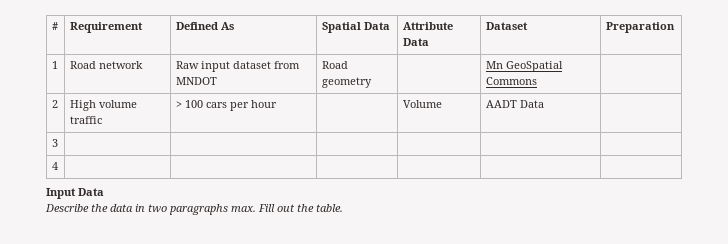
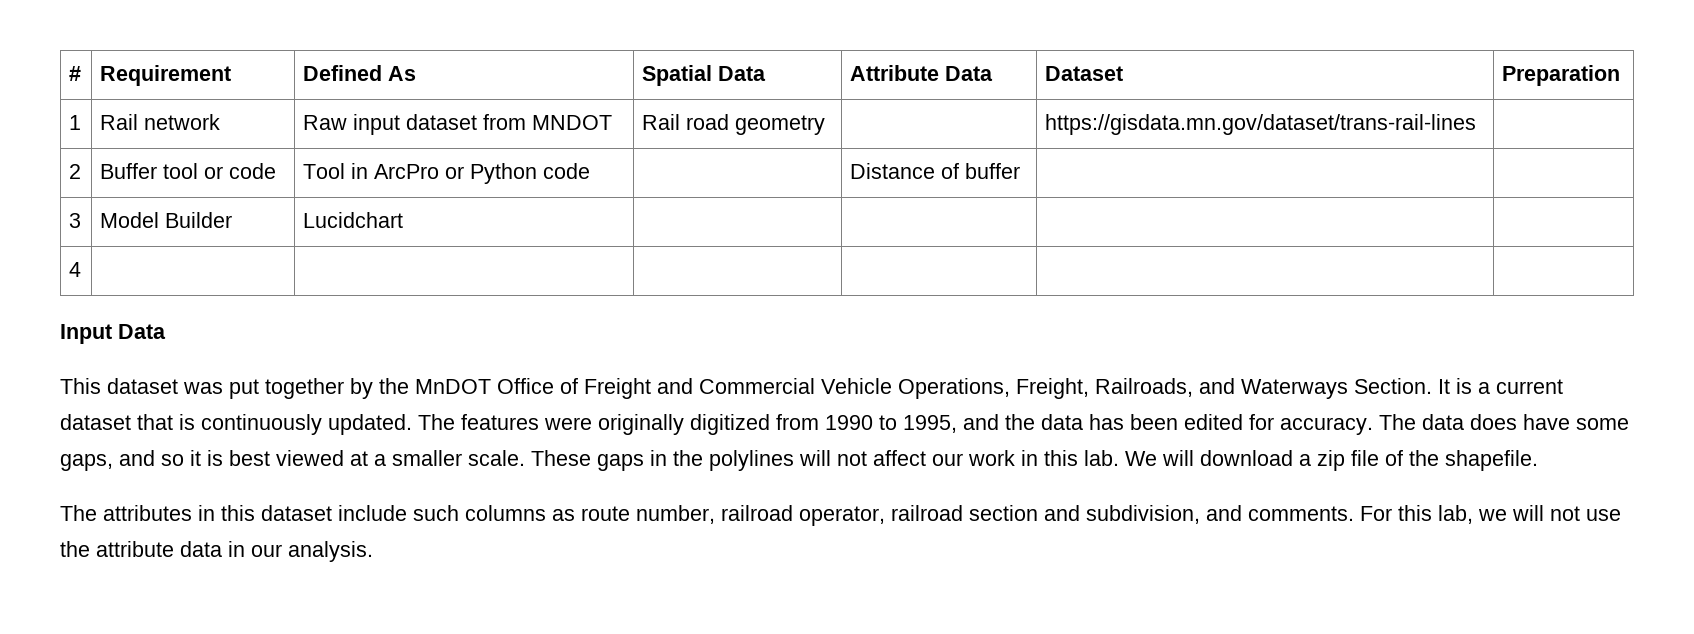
[69,61,96,69] Road -> [100,114,139,130] Rail
[321,61,348,69] Road -> [642,114,730,130] Rail road
[485,61,563,72] [485,77,537,85] [51,100,58,108] [69,100,137,111] [69,116,102,124] [175,100,277,111] [402,100,442,108] [485,100,544,108] [51,139,58,147] [51,162,58,170] [46,188,104,199] [45,204,343,215] Mn GeoSpatial Commons | // 2 | High volume traffic | > 100 cars per hour | | Volume | AADT Data | // 3 | | | | | | // 4 | | | | | | // Input Data // Describe the data in two paragraphs max. Fill out the table. -> [1045,114,1477,135] [69,164,82,179] [100,163,277,179] [303,163,591,184] [850,163,1021,179] [69,213,82,228] [100,212,233,228] [303,212,404,228] [69,262,82,277] [60,324,166,344] [60,378,1563,399] [60,414,1629,435] [60,450,1538,471] [60,505,1621,526] [60,541,373,562] https://gisdata.mn.gov/dataset/trans-rail-lines | // 2 | Buffer tool or code | Tool in ArcPro or Python code | | Distance of buffer | | // 3 | Model Builder | Lucidchart | | | | // 4 | | | | | | // Input Data // This dataset was put together by the MnDOT Office of Freight and Commercial Vehicle Operations, Freight, Railroads, and Waterways Section. It is a current dataset that is continuously updated. The features were originally digitized from 1990 to 1995, and the data has been edited for accuracy. The data does have some gaps, and so it is best viewed at a smaller scale. These gaps in the polylines will not affect our work in this lab. We will download a zip file of the shapefile. // The attributes in this dataset include such columns as route number, railroad operator, railroad section and subdivision, and comments. For this lab, we will not use the attribute data in our analysis.

